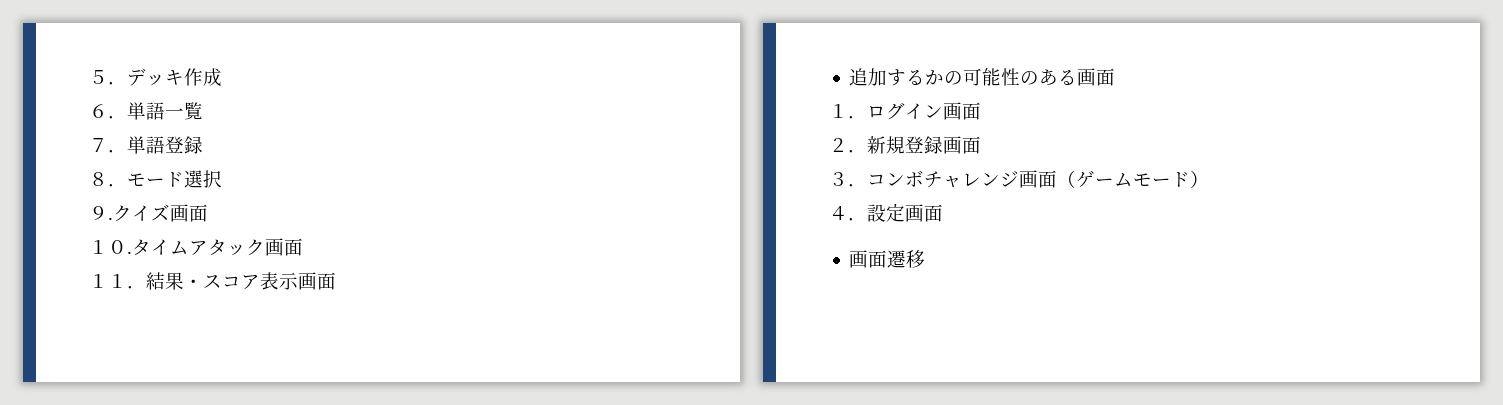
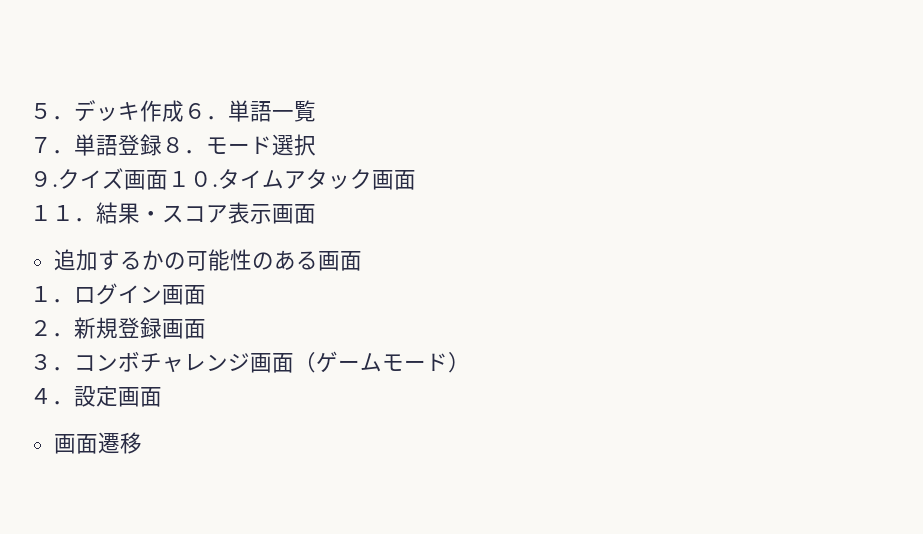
(222, 77) // -> (184, 111) none
(203, 145) // -> (162, 145) none
(208, 213) // -> (168, 180) none

